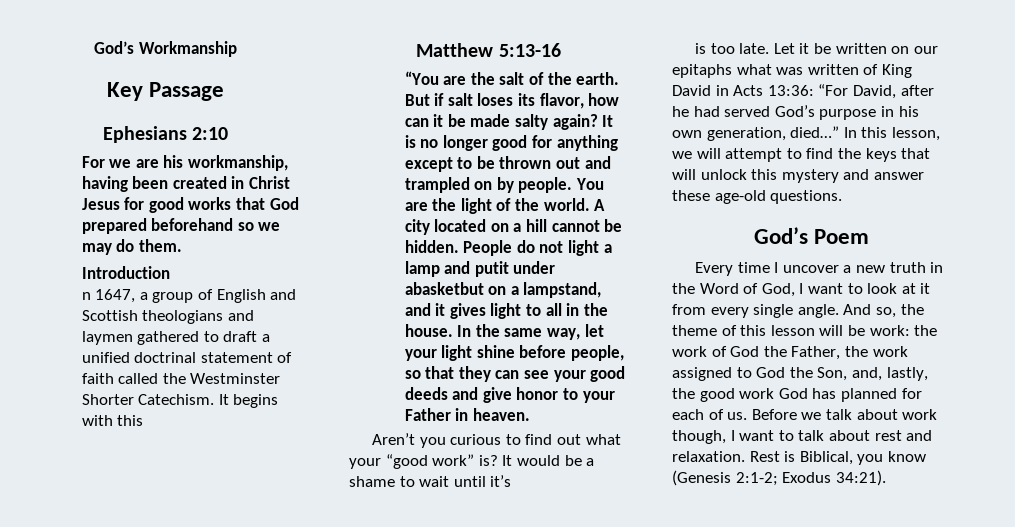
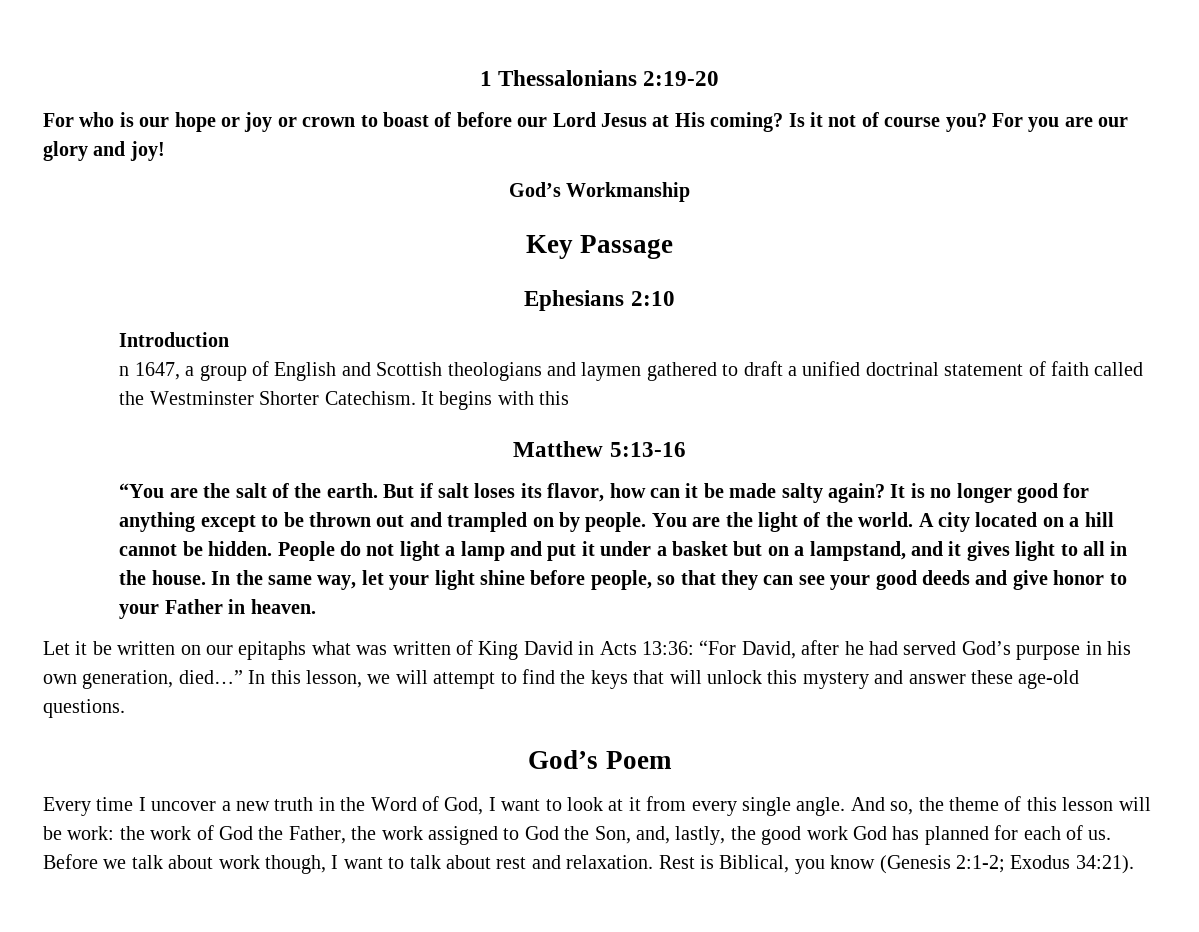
(94, 47) none -> [479,70,720,86] [43,112,1129,132] [43,141,165,161] 1 Thessalonians 2:19-20 // For who is our hope or joy or crown to boast of before our Lord Jesus at His coming? Is it not of course you? For you are our glory and joy! //
[81,155,289,171] [81,176,291,192] [81,197,299,213] [81,218,281,234] [81,239,182,255] // For we are his workmanship, having been created in Christ Jesus for good works that God prepared beforehand so we may do them. -> (675, 298) none
[474,261,556,277] [404,282,484,295] putit under abasketbut -> [547,541,763,561] put it under a basket but
[372,433,621,448] [349,454,595,469] [349,475,512,487] [695,43,770,54] Aren’t you curious to find out what your “good work” is? It would be a shame to wait until it’s // is too late. -> (316, 606) none

